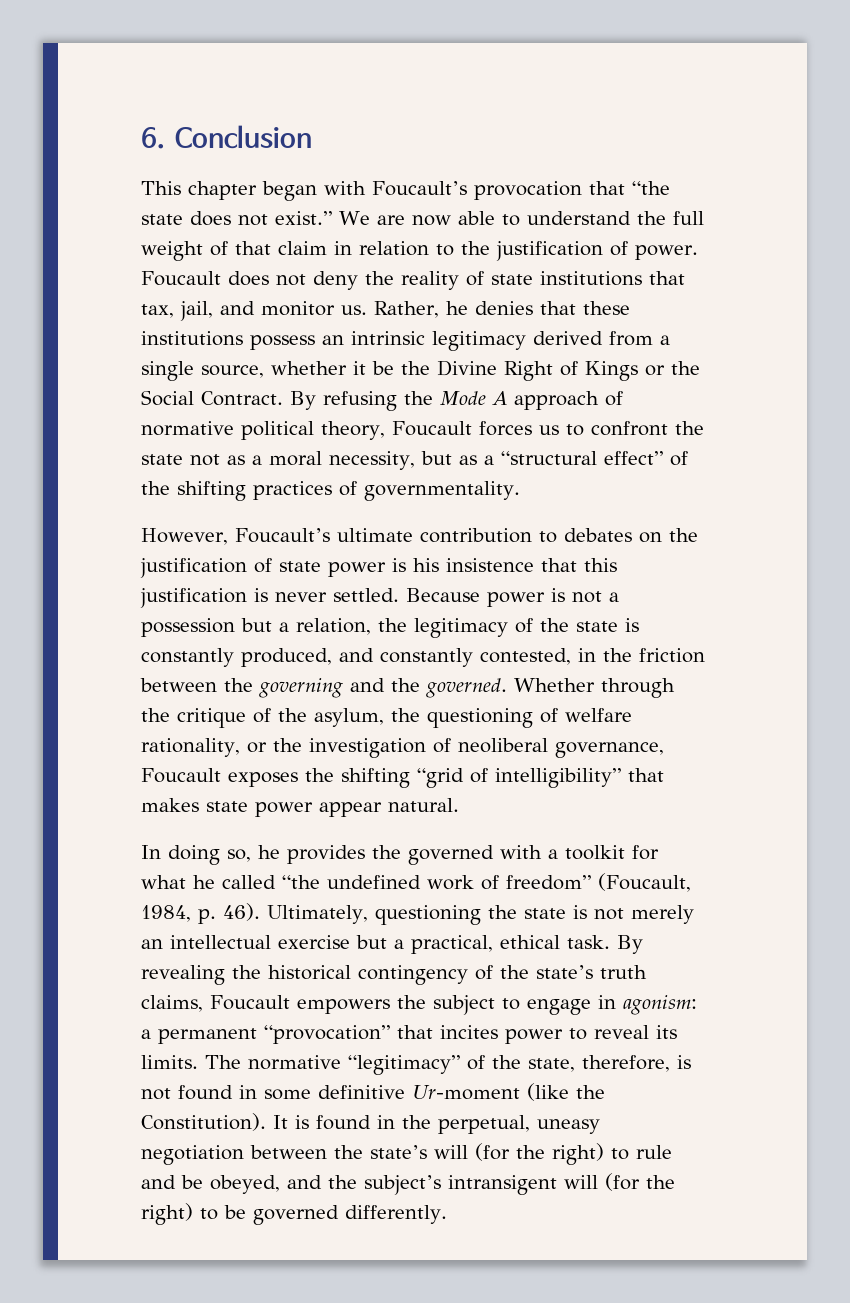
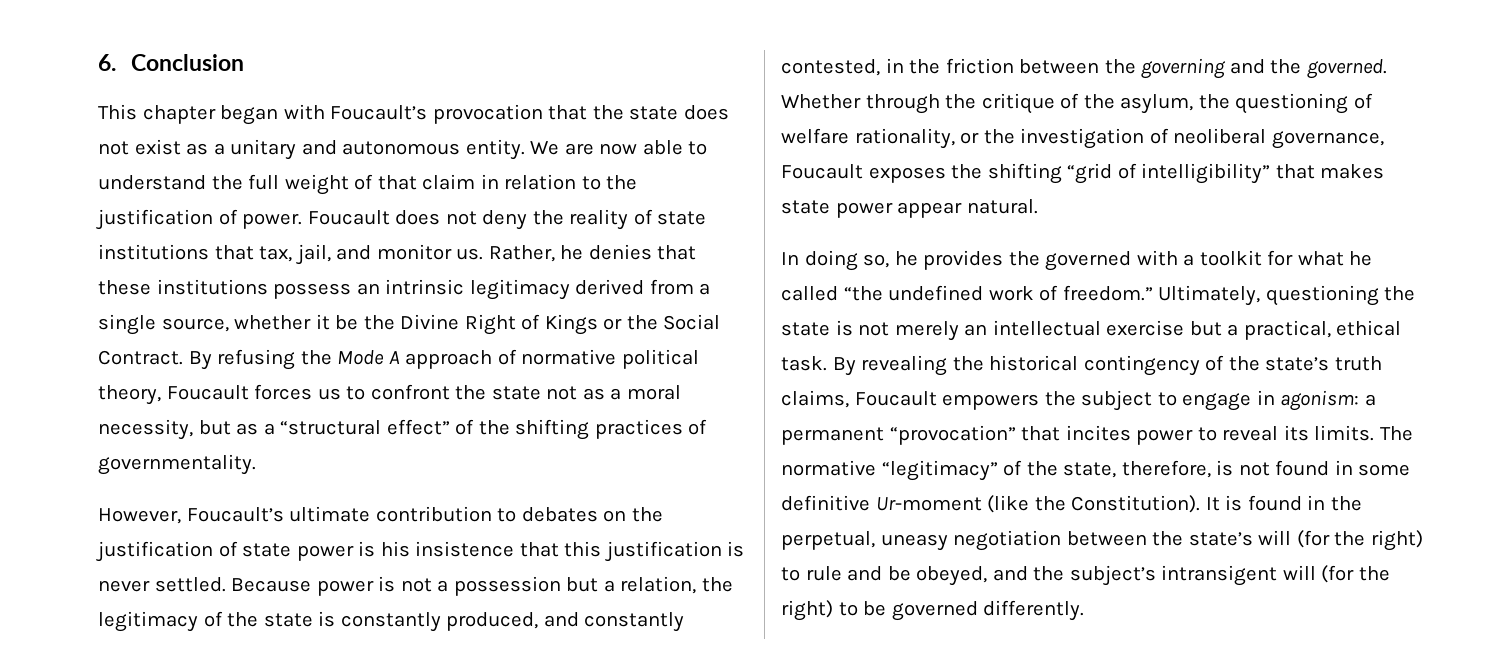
[632,181,670,195] “the -> [592,105,624,120] the
[275,211,332,225] exist.” -> [134,139,525,160] exist as a unitary and autonomous entity.
[506,873,691,892] [141,903,260,924] freedom” (Foucault, 1984, p. 46). -> [1062,285,1153,301] freedom.”

